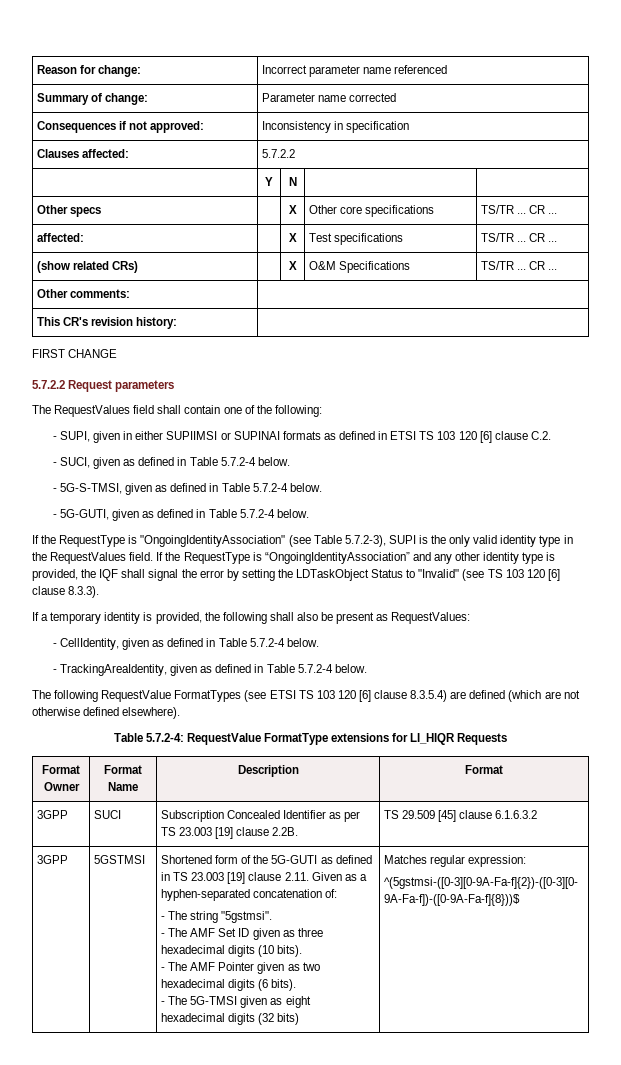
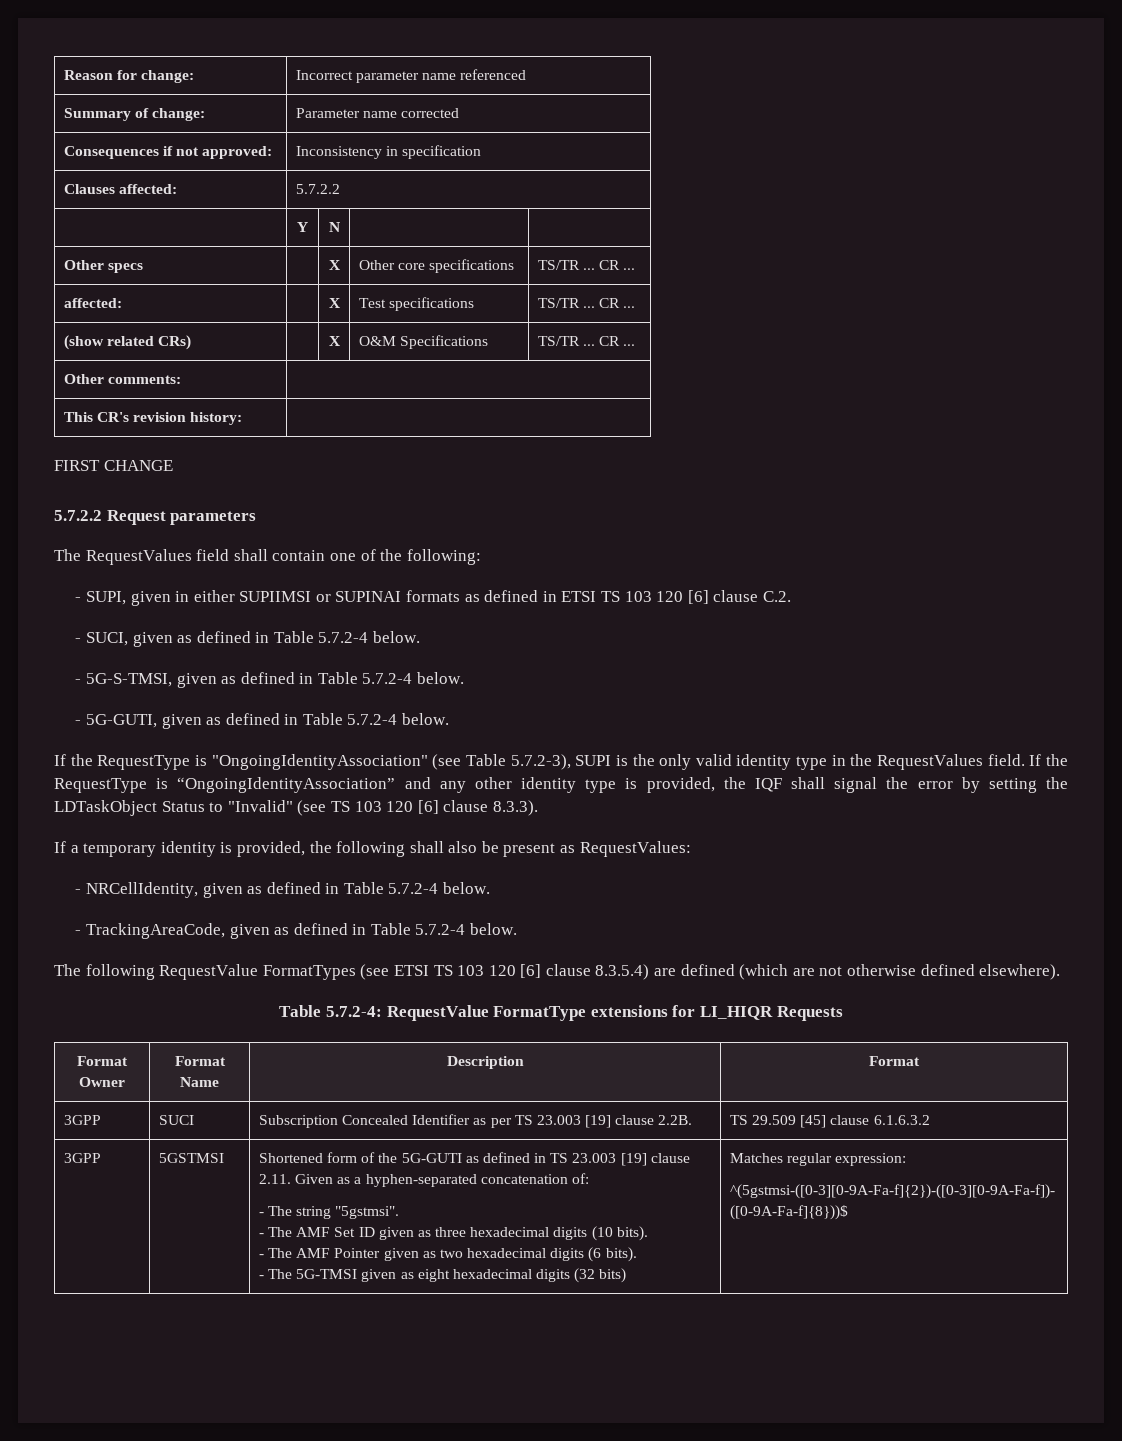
[60,638,319,650] [52,664,168,676] CellIdentity, given as defined in Table 5.7.2-4 below. // - TrackingAreaIdentity, -> [85,882,491,898] [75,923,225,939] NRCellIdentity, given as defined in Table 5.7.2-4 below. // - TrackingAreaCode,

